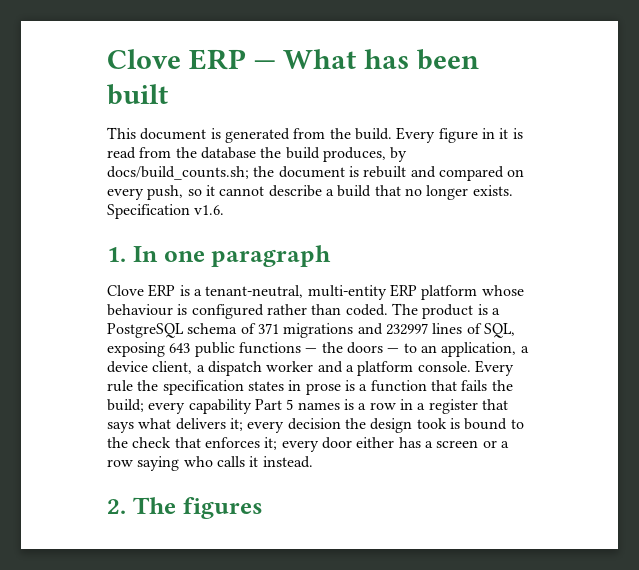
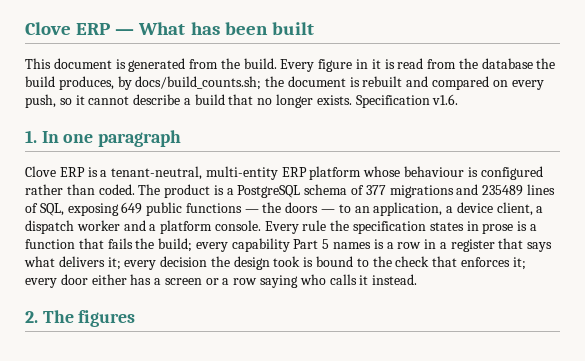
[257,323,279,334] 371 -> [365,185,386,195] 377
[385,323,428,335] 232997 -> [482,185,524,196] 235489
[169,343,191,353] 643 -> [121,202,143,214] 649

